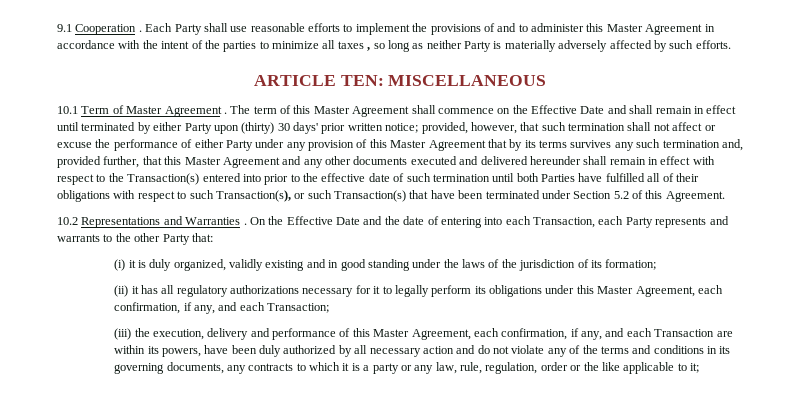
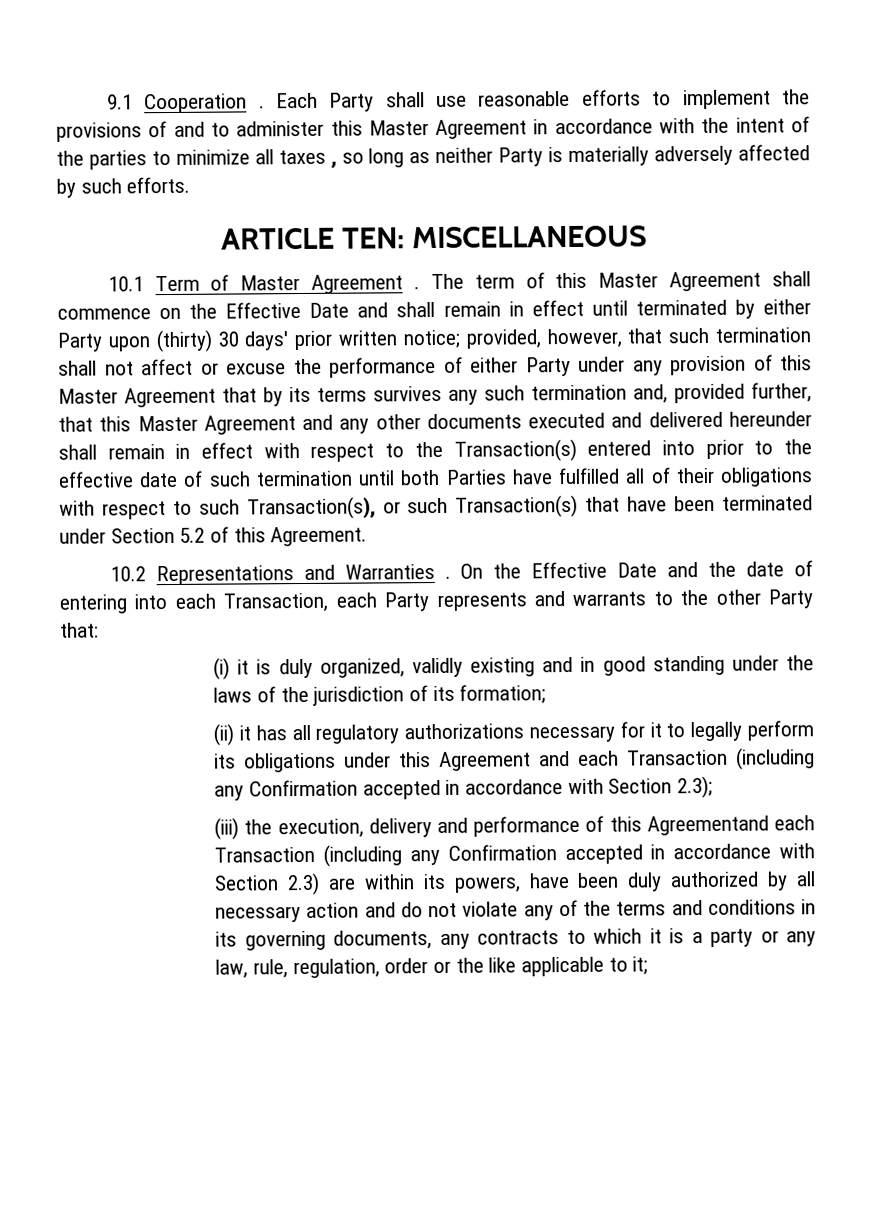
[597,285,723,297] [114,302,330,314] Master Agreement, each confirmation, if any, and each Transaction; -> [439,747,815,771] [214,775,713,801] Agreement and each Transaction (including any Confirmation accepted in accordance with Section 2.3);
[373,328,715,340] Master Agreement, each confirmation, if any, and each Transaction -> [646,815,815,836] [214,843,816,867] [214,872,321,896] Agreementand each Transaction (including any Confirmation accepted in accordance with Section 2.3)

